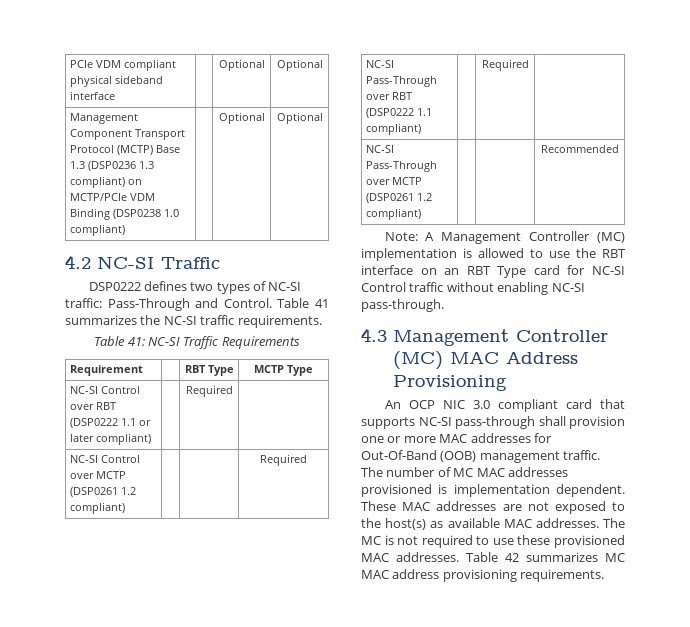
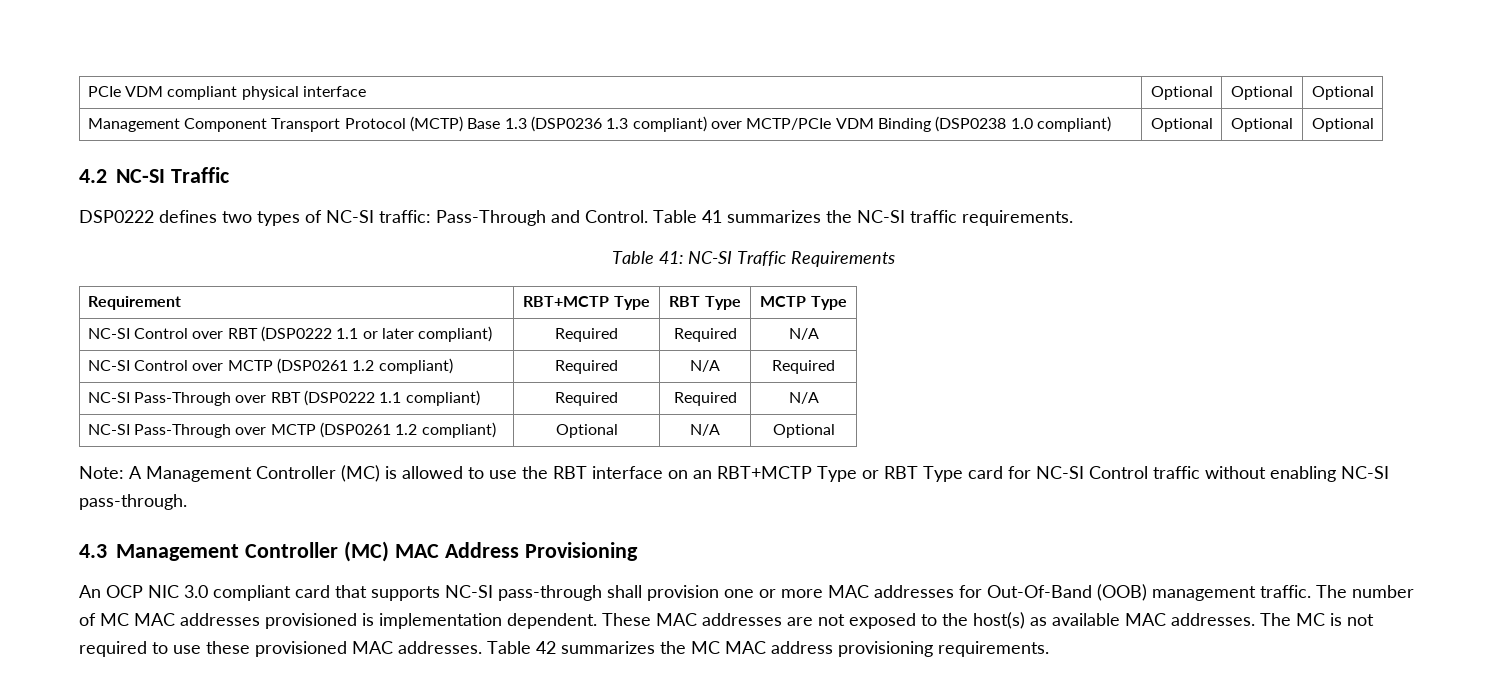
[115,75,164,84] sideband -> (299, 93) none
(116, 95) none -> [1150,86,1213,100] Optional
[128,179,143,185] on -> [710,121,742,129] over
(126, 230) none -> [1150,118,1213,132] Optional
(144, 370) none -> [523,296,650,310] RBT+MCTP Type
[185,385,233,397] | Required | -> [555,328,618,342] [673,328,737,342] [788,328,819,340] Required | Required | N/A
(126, 508) | -> [555,360,618,374] [690,360,720,372] Required | N/A
[481,59,529,71] | Required | -> [555,392,618,406] [673,392,737,406] [788,392,819,404] Required | Required | N/A
[540,145,619,153] | | Recommended -> [555,424,618,438] [690,424,720,436] [772,424,835,438] Optional | N/A | Optional
[361,248,457,261] implementation -> (380, 473) none
(460, 271) none -> [717,466,879,482] RBT+MCTP Type or
(598, 557) none -> [660,641,686,654] the

